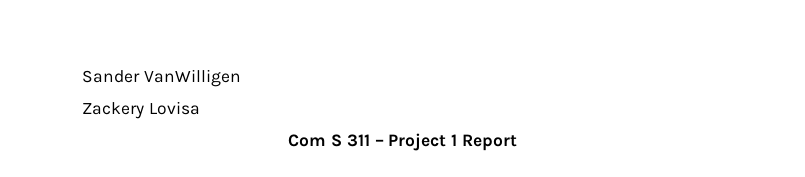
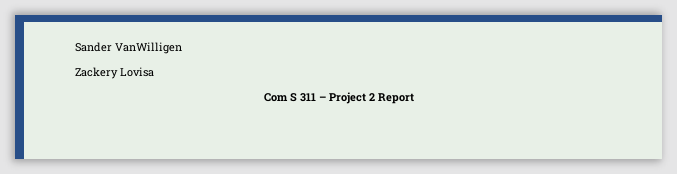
[450,134,457,146] 1 -> [368,93,375,101] 2

